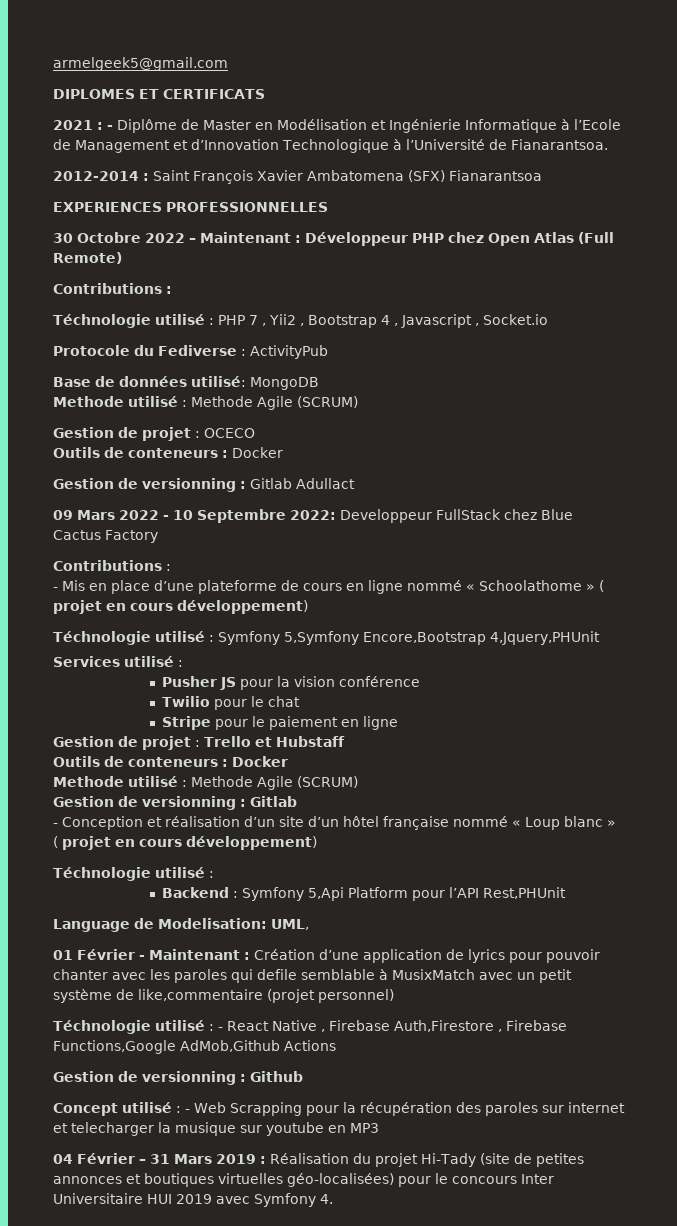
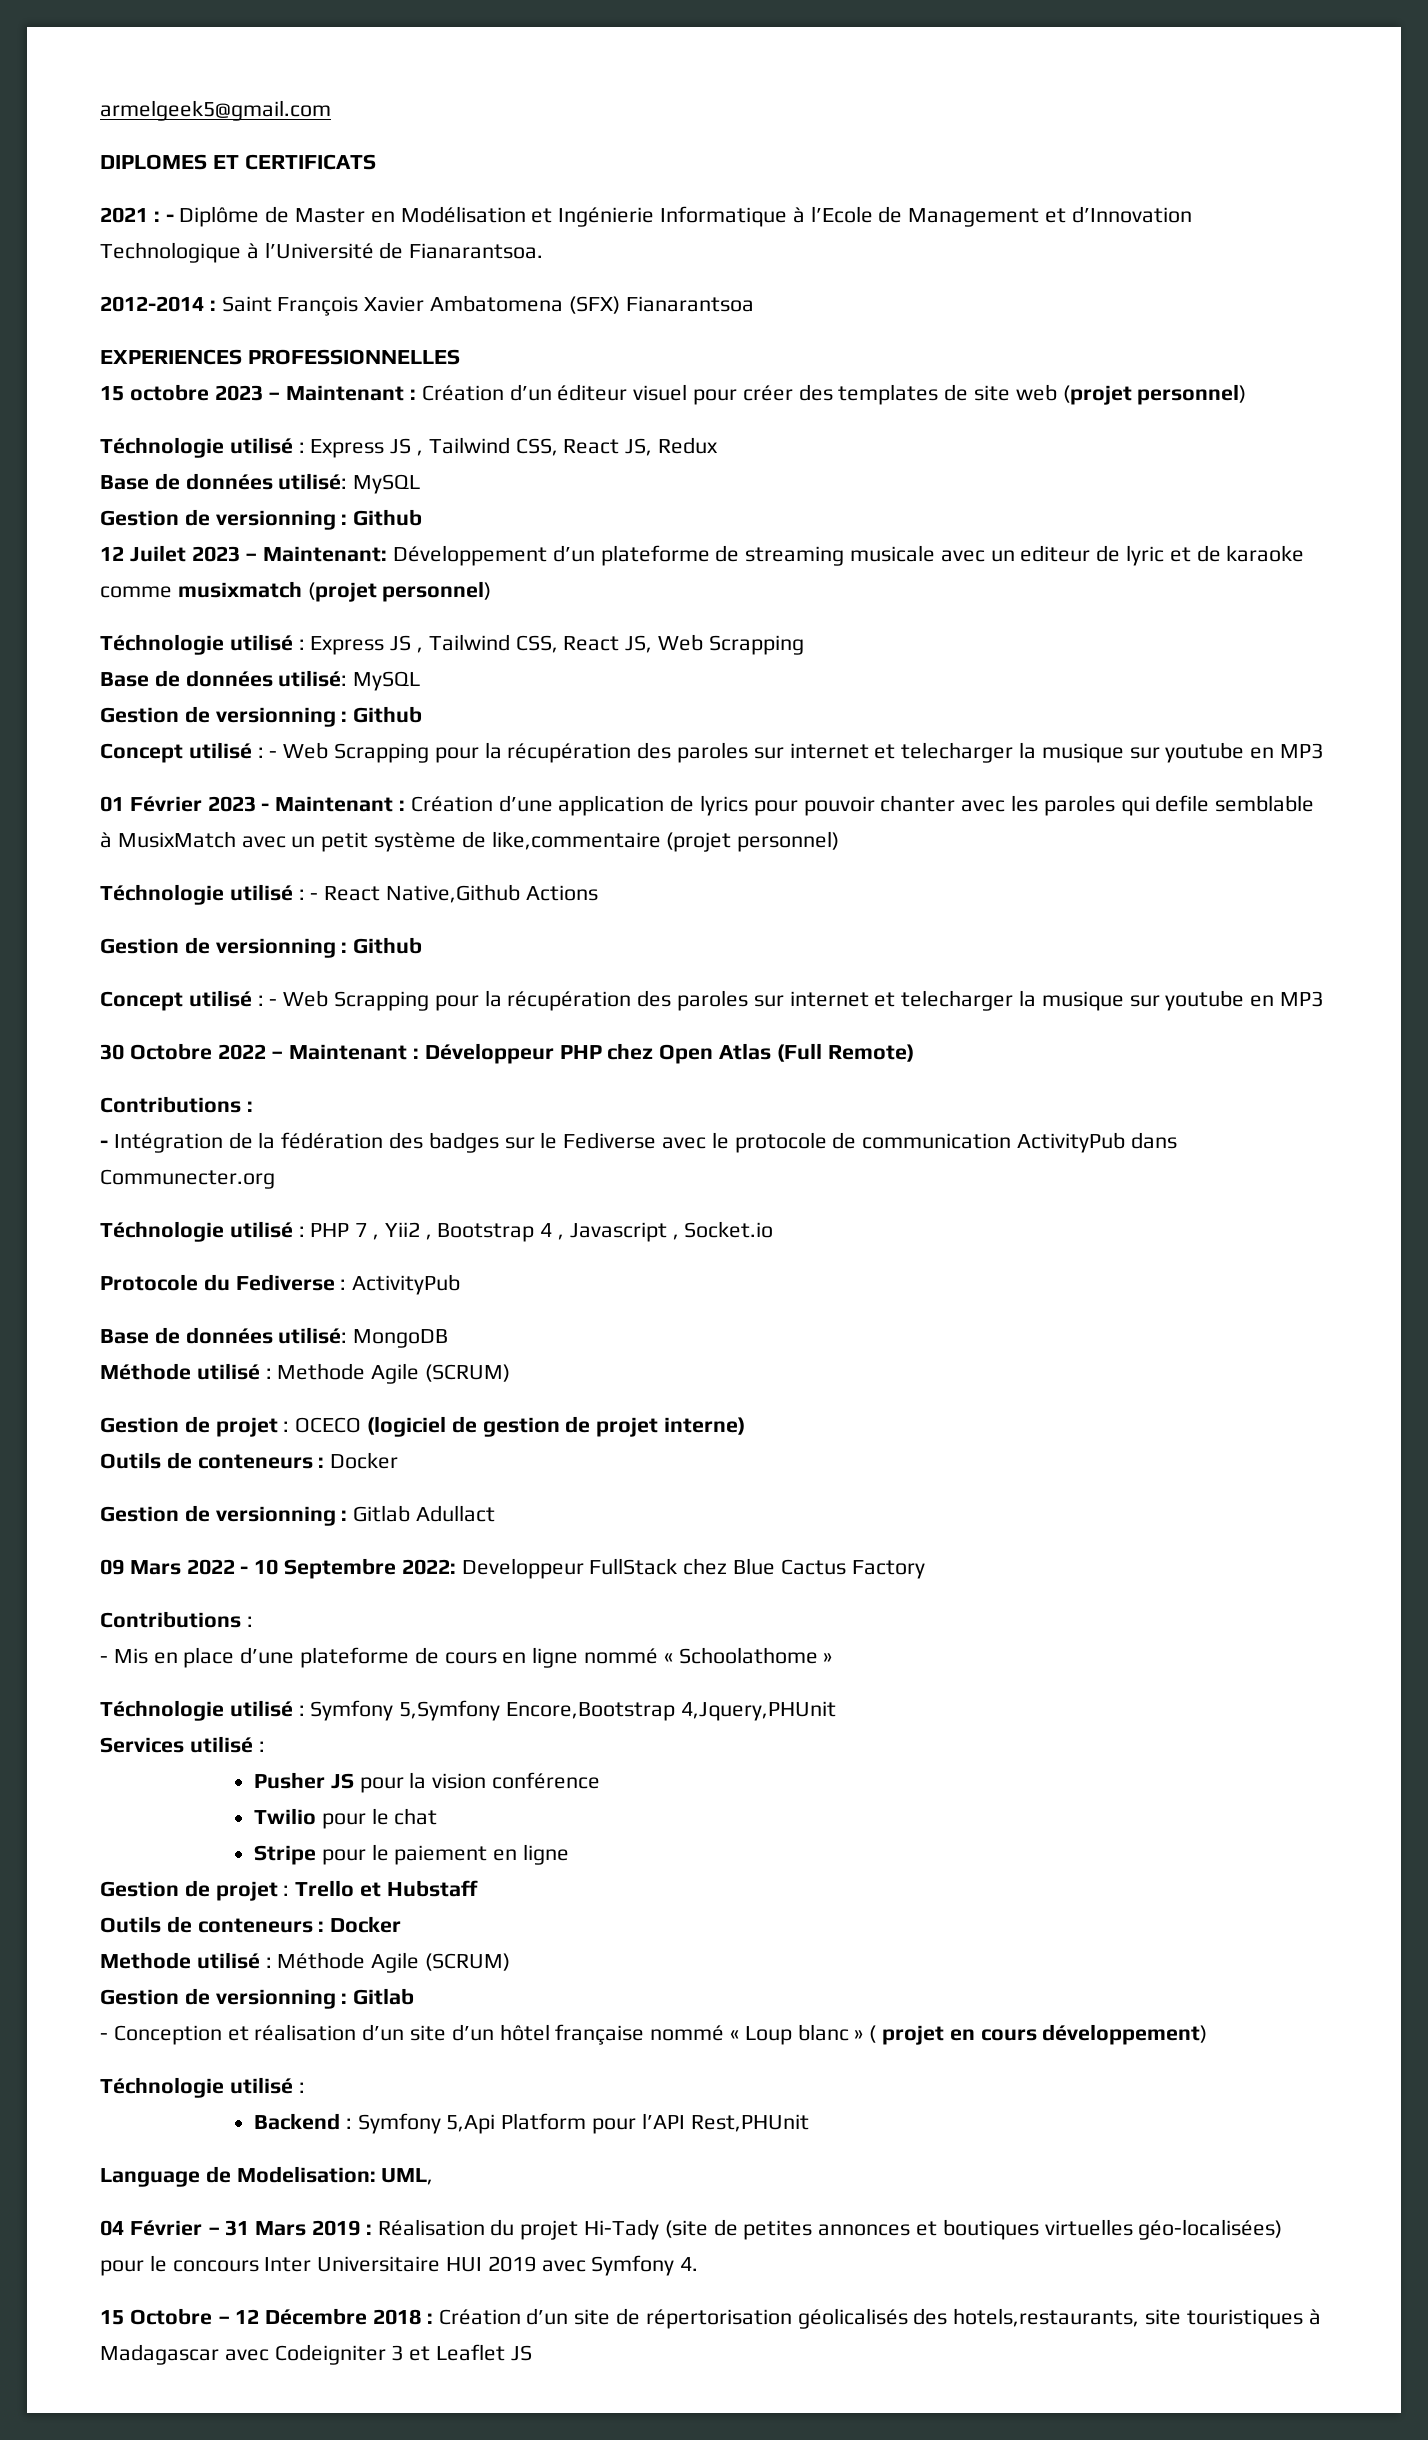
(328, 207) none -> [100,384,1247,405] [100,437,719,458] [100,473,421,494] [100,509,423,530] [100,545,1305,566] [100,581,492,602] [100,634,804,655] [100,670,421,691] [100,706,423,727] [100,742,1324,763] [100,795,1315,816] [100,831,840,852] [100,884,598,905] [100,937,423,958] [100,990,1324,1011] // 15 octobre 2023 – Maintenant : Création d’un éditeur visuel pour créer des templates de site web (projet personnel) // Téchnologie utilisé : Express JS , Tailwind CSS, React JS, Redux // Base de données utilisé: MySQL // Gestion de versionning : Github // 12 Juilet 2023 – Maintenant: Développement d’un plateforme de streaming musicale avec un editeur de lyric et de karaoke comme musixmatch (projet personnel) // Téchnologie utilisé : Express JS , Tailwind CSS, React JS, Web Scrapping // Base de données utilisé: MySQL // Gestion de versionning : Github // Concept utilisé : - Web Scrapping pour la récupération des paroles sur internet et telecharger la musique sur youtube en MP3 // 01 Février 2023 - Maintenant : Création d’une application de lyrics pour pouvoir chanter avec les paroles qui defile semblable à MusixMatch avec un petit système de like,commentaire (projet personnel) // Téchnologie utilisé : - React Native,Github Actions // Gestion de versionning : Github // Concept utilisé : - Web Scrapping pour la récupération des paroles sur internet et telecharger la musique sur youtube en MP3
(172, 290) none -> [100,1132,1177,1153] [100,1169,275,1189] // - Intégration de la fédération des badges sur le Fediverse avec le protocole de communication ActivityPub dans Communecter.org
[53,396,124,407] Methode -> [100,1363,191,1380] Méthode
(255, 433) none -> [367,1416,746,1437] (logiciel de gestion de projet interne)
[599,580,604,592] [53,600,308,614] ( projet en cours développement) -> (833, 1658) none
[191,776,253,787] Methode -> [277,1952,366,1969] Méthode
[53,949,600,963] [53,969,572,983] [53,989,394,1003] [53,1020,567,1034] [53,1040,336,1054] [53,1071,303,1085] [53,1102,625,1116] [53,1122,379,1136] // 01 Février - Maintenant : Création d’une application de lyrics pour pouvoir chanter avec les paroles qui defile semblable à MusixMatch avec un petit système de like,commentaire (projet personnel) // Téchnologie utilisé : - React Native , Firebase Auth,Firestore , Firebase Functions,Google AdMob,Github Actions // Gestion de versionning : Github // Concept utilisé : - Web Scrapping pour la récupération des paroles sur internet et telecharger la musique sur youtube en MP3 -> (434, 2176) none
(333, 1199) none -> [100,2308,1321,2329] [100,2344,532,2365] // 15 Octobre – 12 Décembre 2018 : Création d’un site de répertorisation géolicalisés des hotels,restaurants, site touristiques à Madagascar avec Codeigniter 3 et Leaflet JS

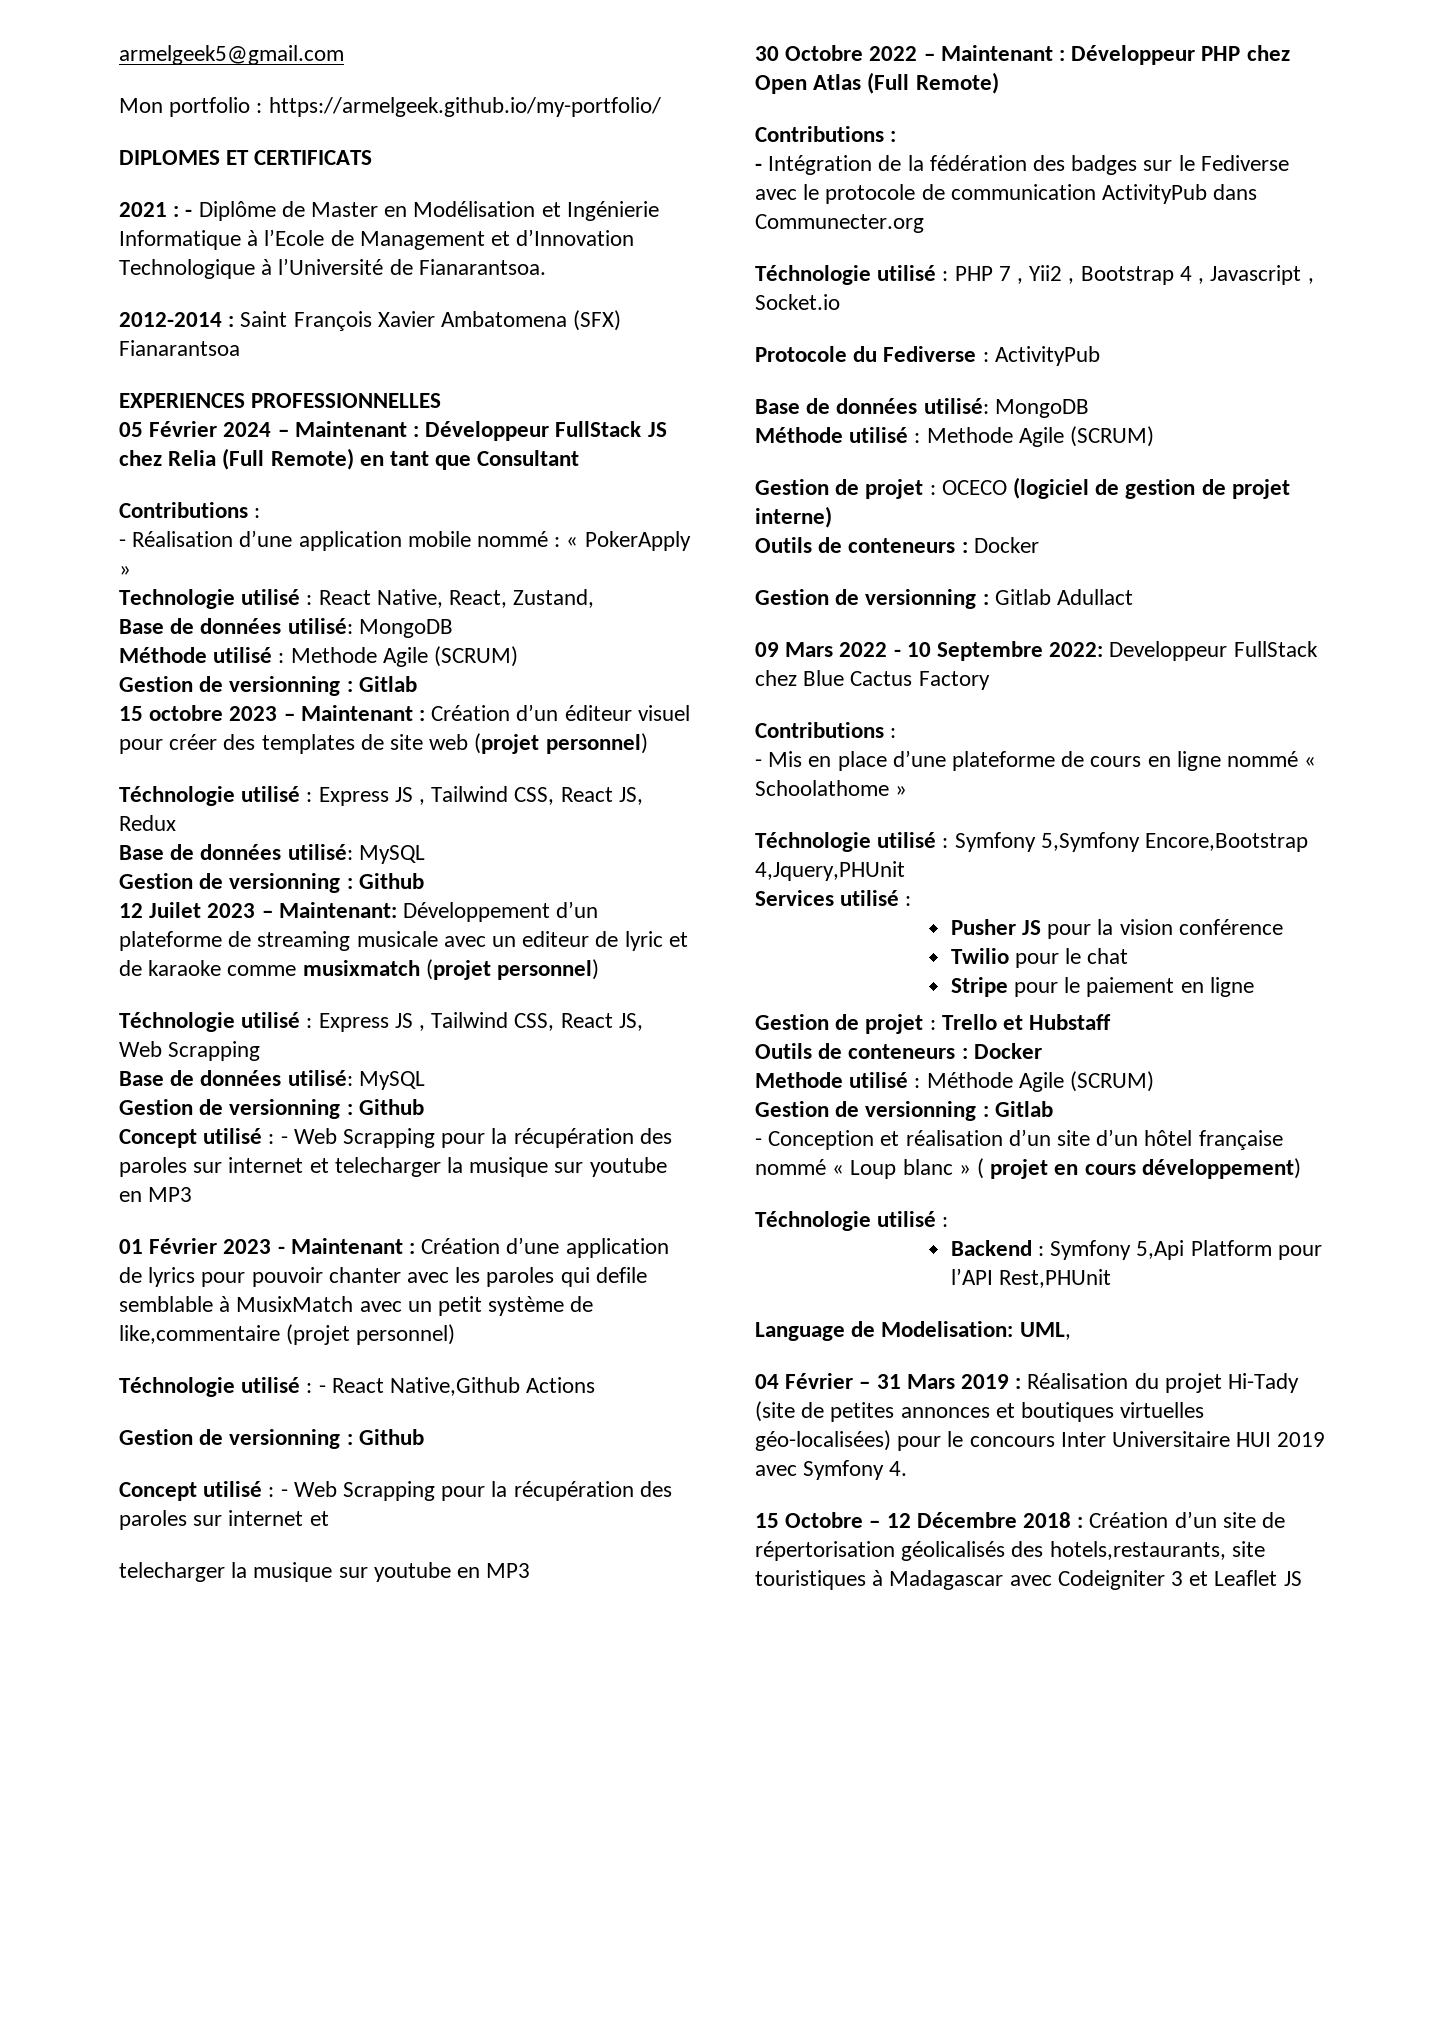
(331, 110) none -> [119,97,661,117] // Mon portfolio : https://armelgeek.github.io/my-portfolio/
(460, 357) none -> [119,421,667,441] [119,448,580,470] [119,502,261,518] [119,530,691,551] [119,566,131,576] [119,589,595,609] [119,618,453,638] [119,646,519,667] [119,676,417,696] // 05 Février 2024 – Maintenant : Développeur FullStack JS chez Relia (Full Remote) en tant que Consultant // Contributions : // - Réalisation d’une application mobile nommé : « PokerApply » // Technologie utilisé : React Native, React, Zustand, // Base de données utilisé: MongoDB // Méthode utilisé : Methode Agile (SCRUM) // Gestion de versionning : Gitlab
(896, 999) none -> (329, 1518) //

